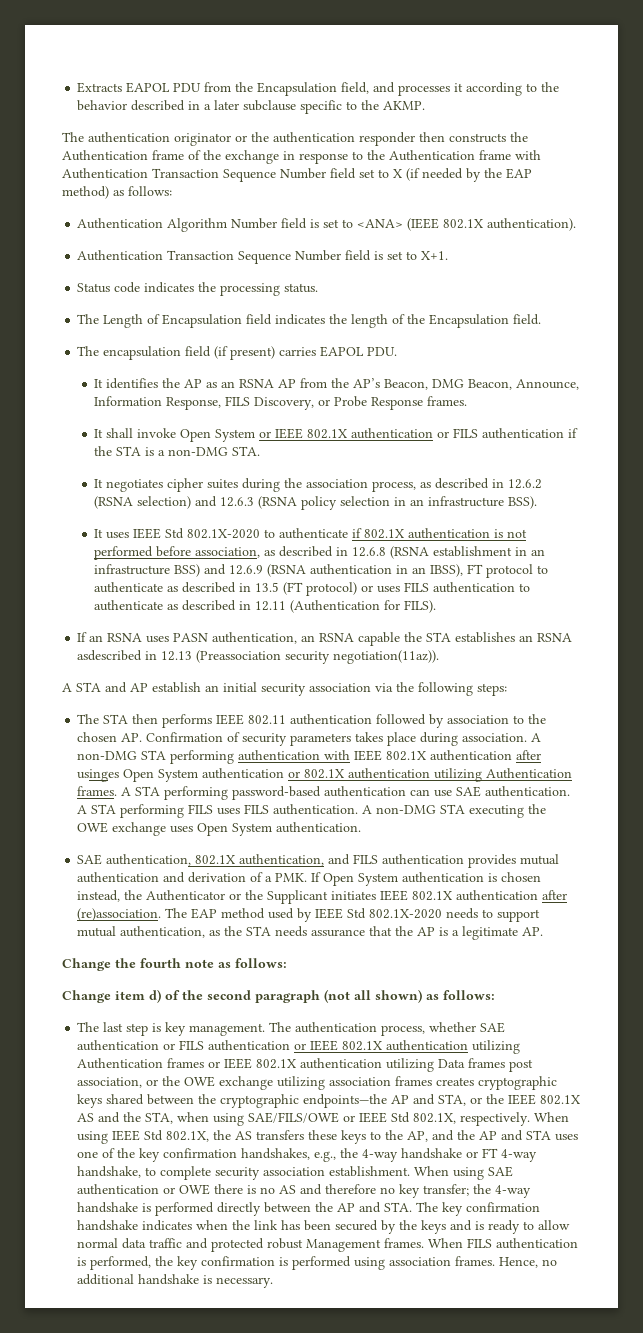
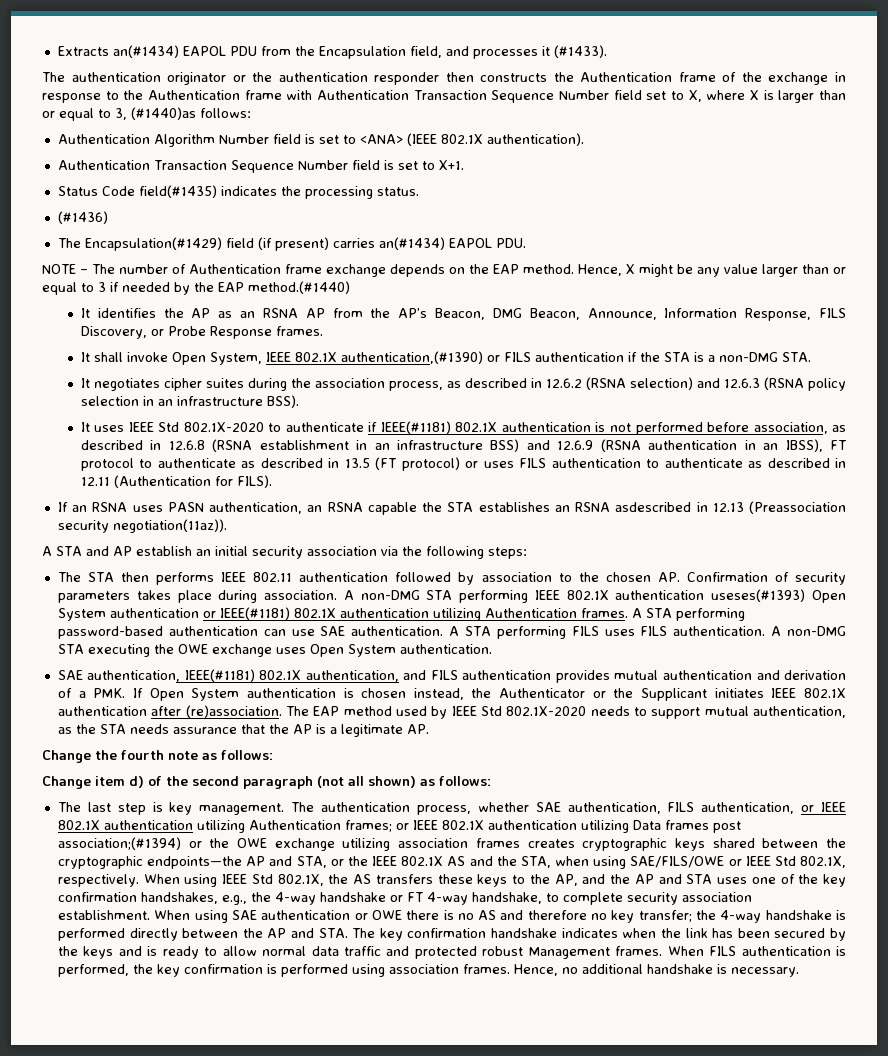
(123, 87) none -> [112,45,179,58] an(#1434)
[466,82,560,96] [77,100,426,114] according to the behavior described in a later subclause specific to the AKMP. -> [553,45,607,58] (#1433).
[393,168,532,182] [62,186,124,199] X (if needed by the EAP method) as -> [688,90,846,103] [42,107,196,121] X, where X is larger than or equal to 3, (#1440)as
[114,282,141,293] code -> [101,185,217,198] Code field(#1435)
[77,314,542,328] [77,346,182,360] The Length of Encapsulation field indicates the length of the Encapsulation field. // The encapsulation -> [57,211,108,224] [57,237,222,251] (#1436) // The Encapsulation(#1429)
(317, 351) none -> [378,237,445,250] an(#1434)
(398, 351) none -> [42,264,846,277] [42,281,350,295] // NOTE – The number of Authentication frame exchange depends on the EAP method. Hence, X might be any value larger than or equal to 3 if needed by the EAP method.(#1440)
[215,428,434,442] System or IEEE 802.1X authentication -> [209,351,483,365] System, IEEE 802.1X authentication,(#1390)
(363, 533) none -> [380,421,451,434] IEEE(#1181)
[238,750,542,761] [77,769,120,782] authentication with IEEE 802.1X authentication after usinges -> [534,589,806,602] IEEE 802.1X authentication useses(#1393)
(301, 774) none -> [219,607,290,620] IEEE(#1181)
(192, 860) none -> [184,669,255,682] IEEE(#1181)
[77,1040,291,1051] authentication or FILS authentication -> [567,802,795,814] authentication, FILS authentication,
[167,1058,205,1068] frames -> [344,820,392,832] frames;
[77,1077,143,1088] association, -> [57,837,181,850] association;(#1394)

